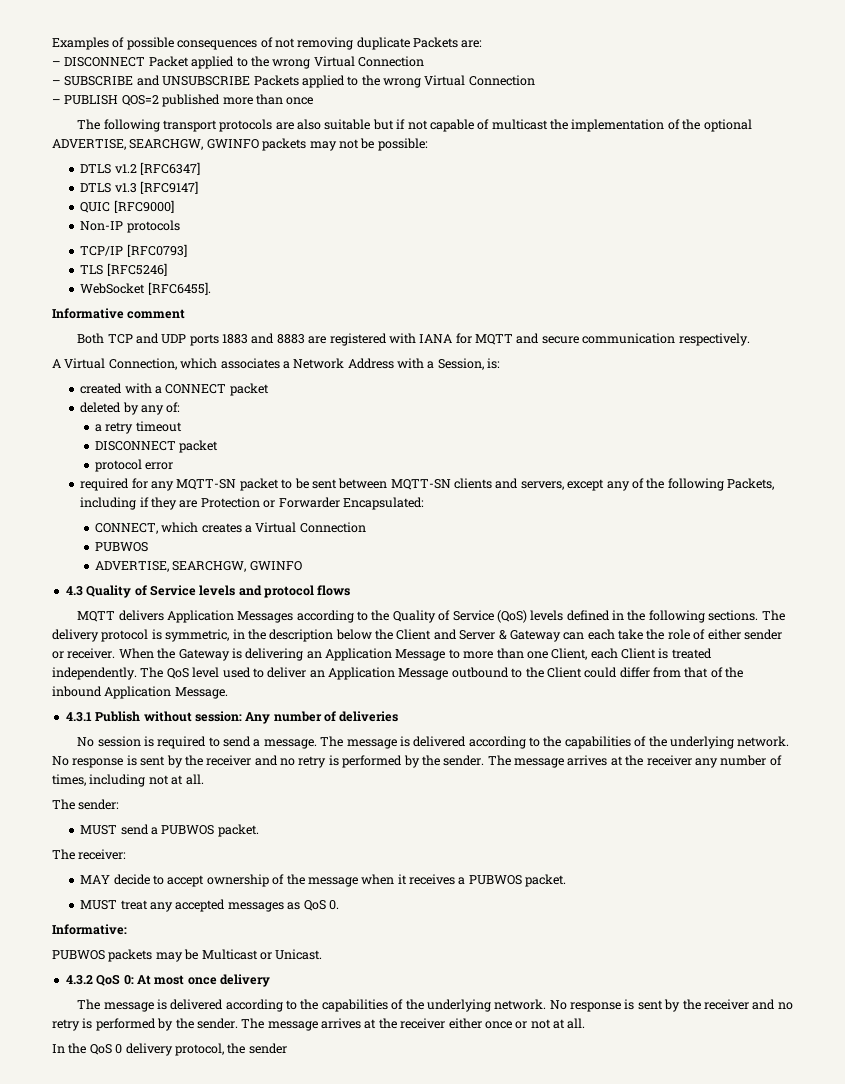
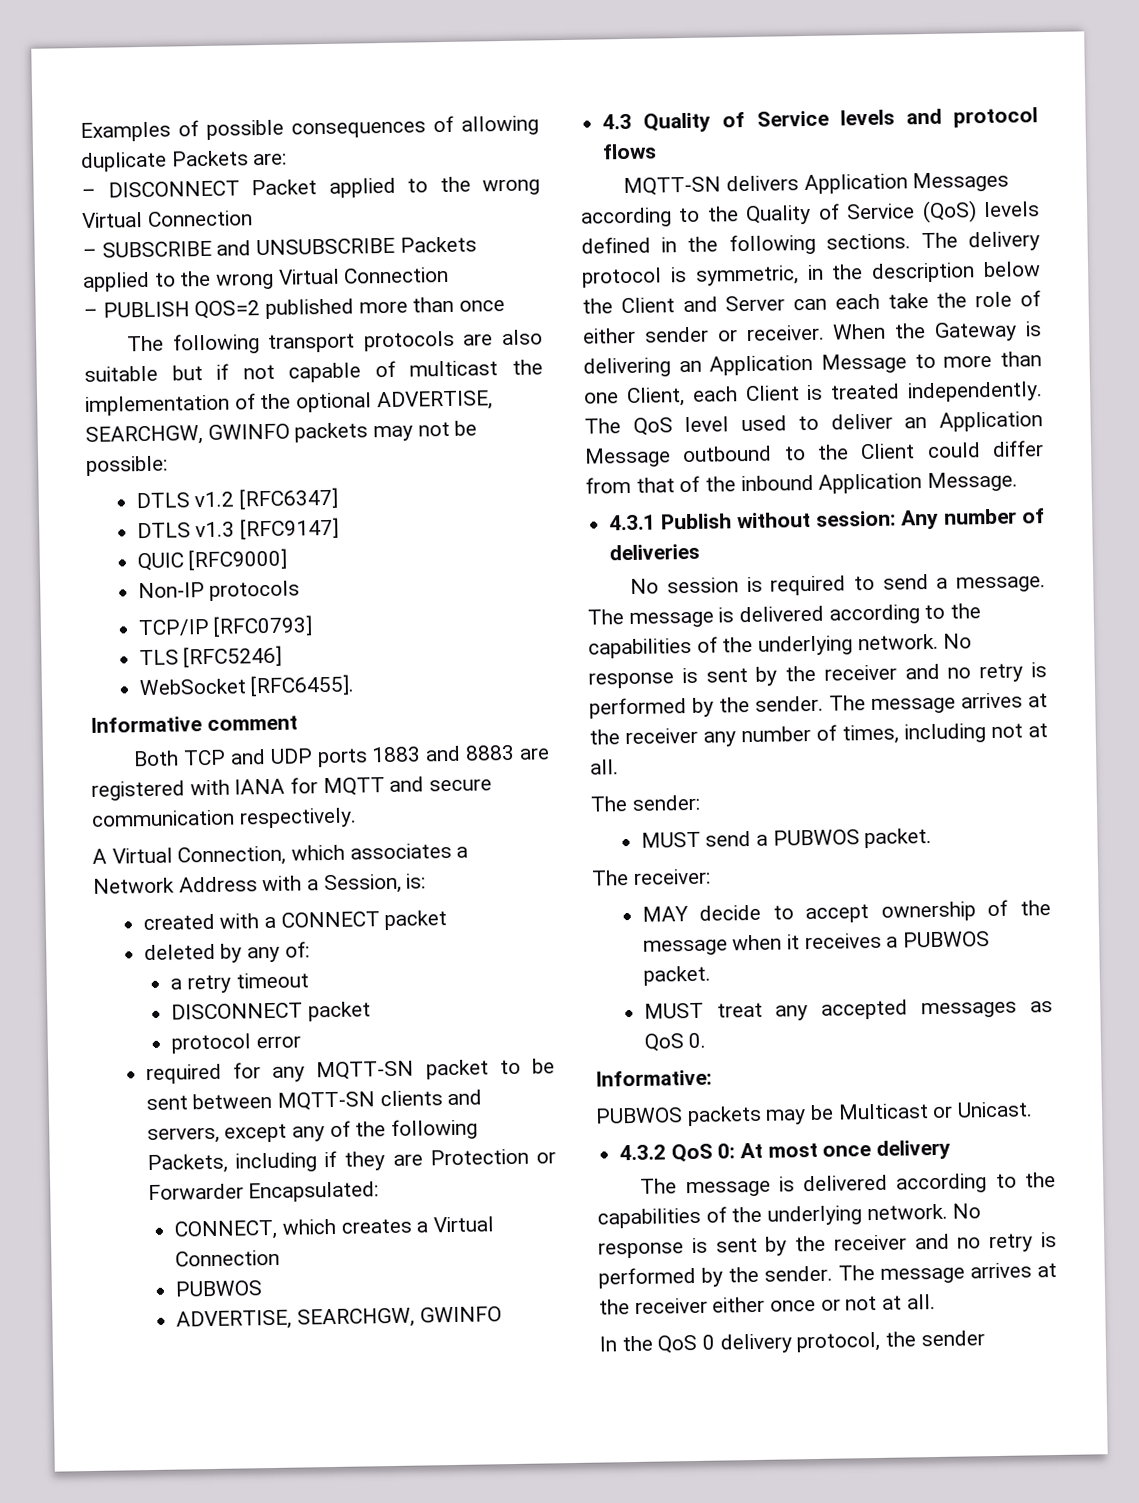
[274,37,354,50] not removing -> [461,115,539,136] allowing
[77,611,116,622] MQTT -> [623,176,722,197] MQTT-SN
[498,630,561,642] & Gateway -> (786, 303) none

